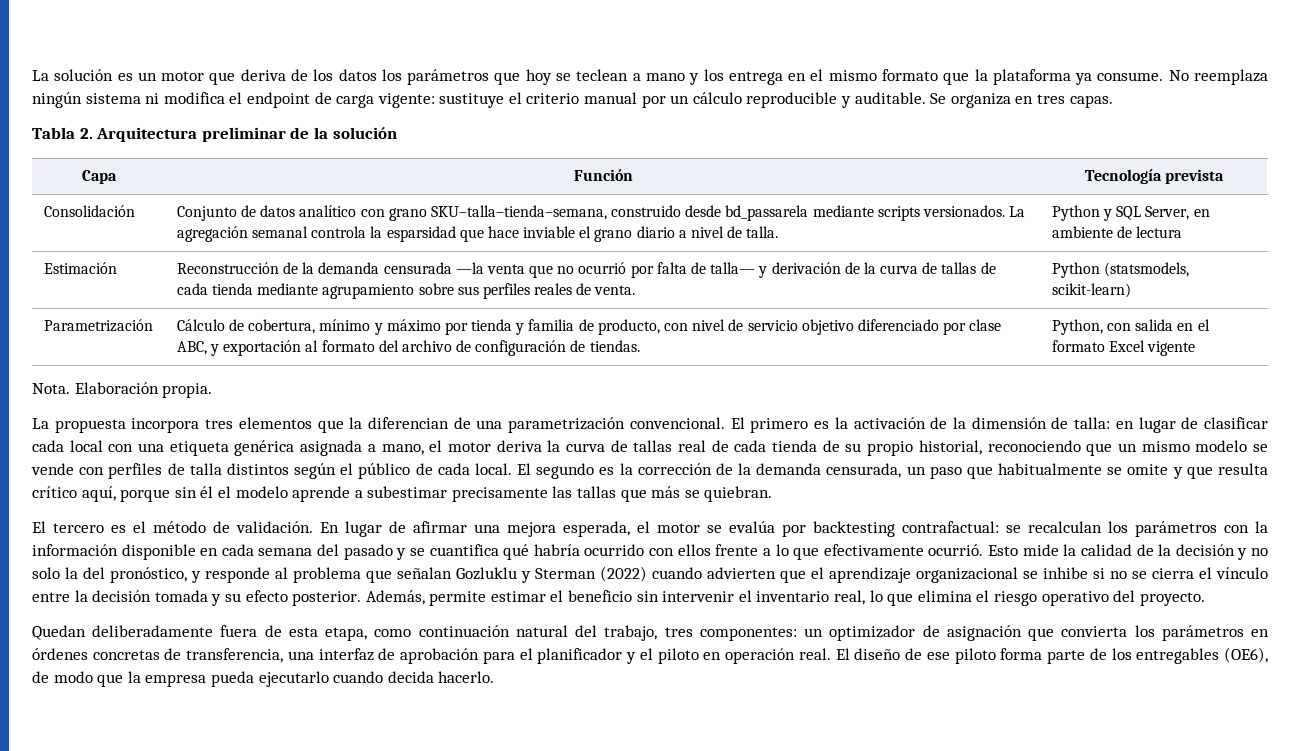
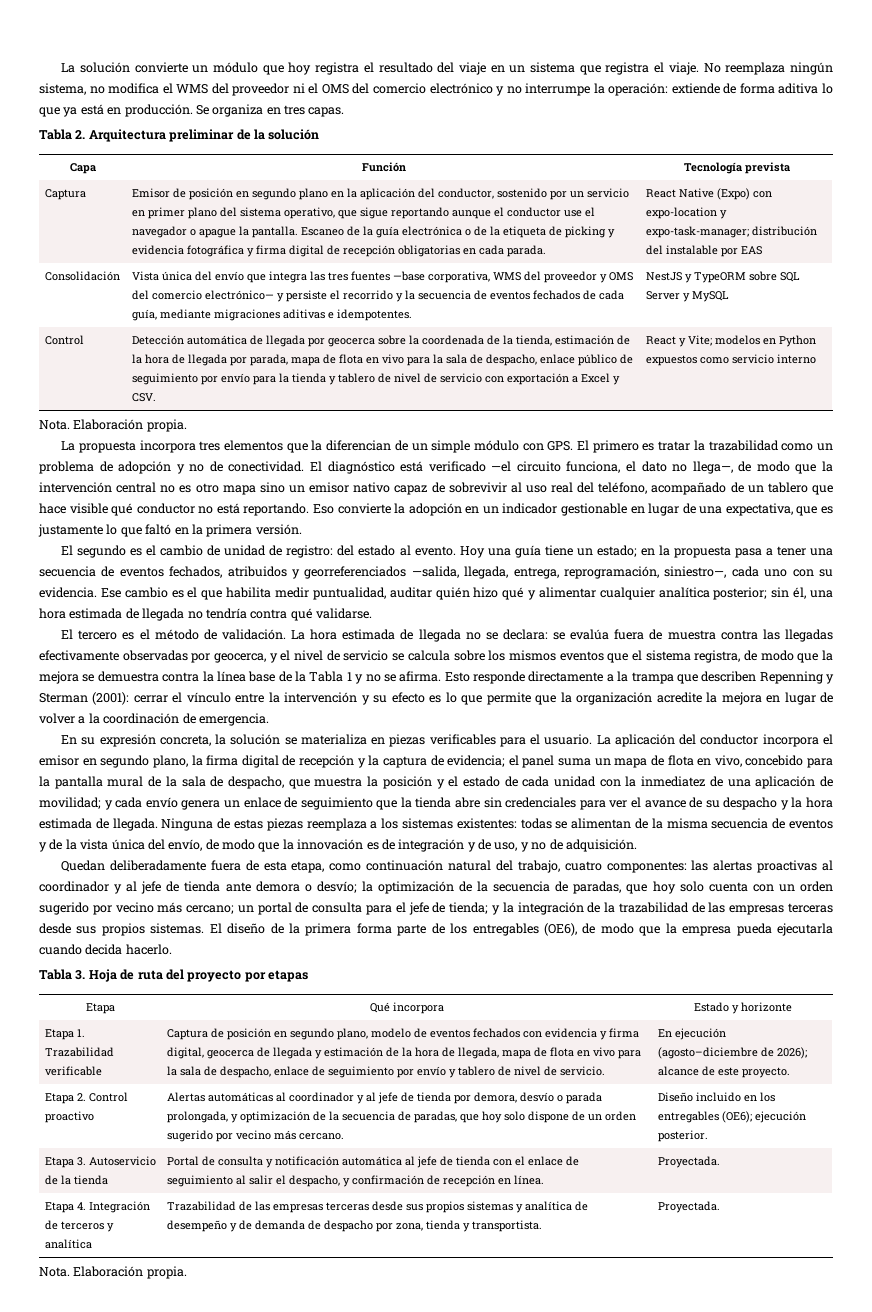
[117,69,1268,85] [32,92,926,108] es un motor que deriva de los datos los parámetros que hoy se teclean a mano y los entrega en el mismo formato que la plataforma ya consume. No reemplaza ningún sistema ni modifica el endpoint de carga vigente: sustituye el criterio manual por un cálculo reproducible y auditable. -> [134,62,833,75] [39,83,833,96] [39,104,193,117] convierte un módulo que hoy registra el resultado del viaje en un sistema que registra el viaje. No reemplaza ningún sistema, no modifica el WMS del proveedor ni el OMS del comercio electrónico y no interrumpe la operación: extiende de forma aditiva lo que ya está en producción.
[43,205,135,217] [176,205,1026,221] [176,226,779,242] [1051,205,1210,221] [1051,226,1183,238] [43,262,117,274] [176,262,996,278] [176,283,636,299] [1051,262,1189,278] [1051,283,1131,298] [43,319,153,332] [176,319,1002,335] [176,340,640,356] [1051,319,1210,335] [1051,340,1196,356] Consolidación | Conjunto de datos analítico con grano SKU–talla–tienda–semana, construido desde bd_passarela mediante scripts versionados. La agregación semanal controla la esparsidad que hace inviable el grano diario a nivel de talla. | Python y SQL Server, en ambiente de lectura // Estimación | Reconstrucción de la demanda censurada —la venta que no ocurrió por falta de talla— y derivación de la curva de tallas de cada tienda mediante agrupamiento sobre sus perfiles reales de venta. | Python (statsmodels, scikit-learn) // Parametrización | Cálculo de cobertura, mínimo y máximo por tienda y familia de producto, con nivel de servicio objetivo diferenciado por clase ABC, y exportación al formato del archivo de configuración de tiendas. | Python, con salida en el formato Excel vigente -> [44,189,86,200] [131,188,629,200] [131,207,595,219] [131,226,615,238] [131,245,546,257] [645,188,772,200] [645,207,727,219] [645,226,817,238] [645,245,762,257] [44,271,120,281] [131,271,633,283] [131,290,624,302] [131,309,412,321] [645,271,800,283] [645,291,729,302] [44,335,84,345] [131,335,630,347] [131,354,633,366] [131,373,620,385] [131,393,156,402] [645,335,816,347] [645,354,816,366] Captura | Emisor de posición en segundo plano en la aplicación del conductor, sostenido por un servicio en primer plano del sistema operativo, que sigue reportando aunque el conductor use el navegador o apague la pantalla. Escaneo de la guía electrónica o de la etiqueta de picking y evidencia fotográfica y firma digital de recepción obligatorias en cada parada. | React Native (Expo) con expo-location y expo-task-manager; distribución del instalable por EAS // Consolidación | Vista única del envío que integra las tres fuentes —base corporativa, WMS del proveedor y OMS del comercio electrónico— y persiste el recorrido y la secuencia de eventos fechados de cada guía, mediante migraciones aditivas e idempotentes. | NestJS y TypeORM sobre SQL Server y MySQL // Control | Detección automática de llegada por geocerca sobre la coordenada de la tienda, estimación de la hora de llegada por parada, mapa de flota en vivo para la sala de despacho, enlace público de seguimiento por envío para la tienda y tablero de nivel de servicio con exportación a Excel y CSV. | React y Vite; modelos en Python expuestos como servicio interno
[476,417,1269,433] [32,440,1269,456] [31,463,1269,479] [32,486,773,502] una parametrización convencional. El primero es la activación de la dimensión de talla: en lugar de clasificar cada local con una etiqueta genérica asignada a mano, el motor deriva la curva de tallas real de cada tienda de su propio historial, reconociendo que un mismo modelo se vende con perfiles de talla distintos según el público de cada local. El segundo es la corrección de la demanda censurada, un paso que habitualmente se omite y que resulta crítico aquí, porque sin él el modelo aprende a subestimar precisamente las tallas que más se quiebran. -> [411,440,833,453] [39,461,833,474] [39,482,833,495] [39,503,833,516] [38,524,302,537] [61,545,833,558] [39,566,833,579] [39,587,834,600] [39,608,372,621] un simple módulo con GPS. El primero es tratar la trazabilidad como un problema de adopción y no de conectividad. El diagnóstico está verificado —el circuito funciona, el dato no llega—, de modo que la intervención central no es otro mapa sino un emisor nativo capaz de sobrevivir al uso real del teléfono, acompañado de un tablero que hace visible qué conductor no está reportando. Eso convierte la adopción en un indicador gestionable en lugar de una expectativa, que es justamente lo que faltó en la primera versión. // El segundo es el cambio de unidad de registro: del estado al evento. Hoy una guía tiene un estado; en la propuesta pasa a tener una secuencia de eventos fechados, atribuidos y georreferenciados —salida, llegada, entrega, reprogramación, siniestro—, cada uno con su evidencia. Ese cambio es el que habilita medir puntualidad, auditar quién hizo qué y alimentar cualquier analítica posterior; sin él, una hora estimada de llegada no tendría contra qué validarse.
[320,521,1268,537] [32,544,1268,560] [32,566,1194,583] En lugar de afirmar una mejora esperada, el motor se evalúa por backtesting contrafactual: se recalculan los parámetros con la información disponible en cada semana del pasado y se cuantifica qué habría ocurrido con ellos frente a lo que efectivamente ocurrió. Esto mide la calidad de la decisión y no solo la del pronóstico, y responde al problema que señalan Gozluklu y Sterman (2022) cuando advierten que el aprendizaje organizacional se inhibe si no se cierra -> [291,629,833,642] [39,650,833,663] [39,671,834,684] [39,692,168,705] La hora estimada de llegada no se declara: se evalúa fuera de muestra contra las llegadas efectivamente observadas por geocerca, y el nivel de servicio se calcula sobre los mismos eventos que el sistema registra, de modo que la mejora se demuestra contra la línea base de la Tabla 1 y no se afirma. Esto responde directamente a la trampa que describen Repenning y Sterman (2001): cerrar
[92,590,208,602] decisión tomada -> [284,692,358,703] intervención
[292,590,1205,606] posterior. Además, permite estimar el beneficio sin intervenir el inventario real, lo que elimina el riesgo operativo del proyecto. -> [429,692,833,705] [39,713,269,726] [61,734,833,747] [39,755,833,768] [39,776,834,789] [39,797,834,810] [39,818,833,831] [39,839,637,852] es lo que permite que la organización acredite la mejora en lugar de volver a la coordinación de emergencia. // En su expresión concreta, la solución se materializa en piezas verificables para el usuario. La aplicación del conductor incorpora el emisor en segundo plano, la firma digital de recepción y la captura de evidencia; el panel suma un mapa de flota en vivo, concebido para la pantalla mural de la sala de despacho, que muestra la posición y el estado de cada unidad con la inmediatez de una aplicación de movilidad; y cada envío genera un enlace de seguimiento que la tienda abre sin credenciales para ver el avance de su despacho y la hora estimada de llegada. Ninguna de estas piezas reemplaza a los sistemas existentes: todas se alimentan de la misma secuencia de eventos y de la vista única del envío, de modo que la innovación es de integración y de uso, y no de adquisición.
[664,625,1269,641] [32,648,831,664] tres componentes: un optimizador de asignación que convierta los parámetros en órdenes concretas de transferencia, una interfaz de aprobación para el planificador y el piloto en operación real. -> [564,860,833,873] [39,881,833,894] [39,902,833,915] [39,923,205,936] cuatro componentes: las alertas proactivas al coordinador y al jefe de tienda ante demora o desvío; la optimización de la secuencia de paradas, que hoy solo cuenta con un orden sugerido por vecino más cercano; un portal de consulta para el jefe de tienda; y la integración de la trazabilidad de las empresas terceras desde sus propios sistemas.
[926,648,996,664] ese piloto -> [288,923,352,936] la primera
[258,671,329,687] ejecutarlo -> [777,923,834,936] ejecutarla
(495, 677) none -> [39,969,308,982] [86,1003,115,1014] [370,1002,444,1014] [693,1002,792,1014] [44,1029,85,1040] [44,1047,114,1057] [44,1066,102,1076] [166,1028,639,1040] [166,1047,641,1059] [166,1066,605,1078] [657,1028,726,1040] [657,1047,807,1059] [657,1066,790,1078] [44,1092,128,1104] [44,1111,94,1123] [166,1092,602,1104] [166,1111,636,1123] [166,1130,344,1142] [657,1092,775,1102] [657,1111,806,1123] [657,1130,708,1142] [44,1156,156,1168] [44,1175,108,1185] [166,1156,579,1168] [166,1175,544,1187] [657,1156,720,1168] [44,1201,150,1213] [44,1220,114,1232] [44,1239,92,1249] [166,1201,588,1213] [166,1220,542,1232] [657,1201,720,1213] [39,1266,187,1279] // Tabla 3. Hoja de ruta del proyecto por etapas // Etapa | Qué incorpora | Estado y horizonte // Etapa 1. Trazabilidad verificable | Captura de posición en segundo plano, modelo de eventos fechados con evidencia y firma digital, geocerca de llegada y estimación de la hora de llegada, mapa de flota en vivo para la sala de despacho, enlace de seguimiento por envío y tablero de nivel de servicio. | En ejecución (agosto–diciembre de 2026); alcance de este proyecto. // Etapa 2. Control proactivo | Alertas automáticas al coordinador y al jefe de tienda por demora, desvío o parada prolongada, y optimización de la secuencia de paradas, que hoy solo dispone de un orden sugerido por vecino más cercano. | Diseño incluido en los entregables (OE6); ejecución posterior. // Etapa 3. Autoservicio de la tienda | Portal de consulta y notificación automática al jefe de tienda con el enlace de seguimiento al salir el despacho, y confirmación de recepción en línea. | Proyectada. // Etapa 4. Integración de terceros y analítica | Trazabilidad de las empresas terceras desde sus propios sistemas y analítica de desempeño y de demanda de despacho por zona, tienda y transportista. | Proyectada. // Nota. Elaboración propia.

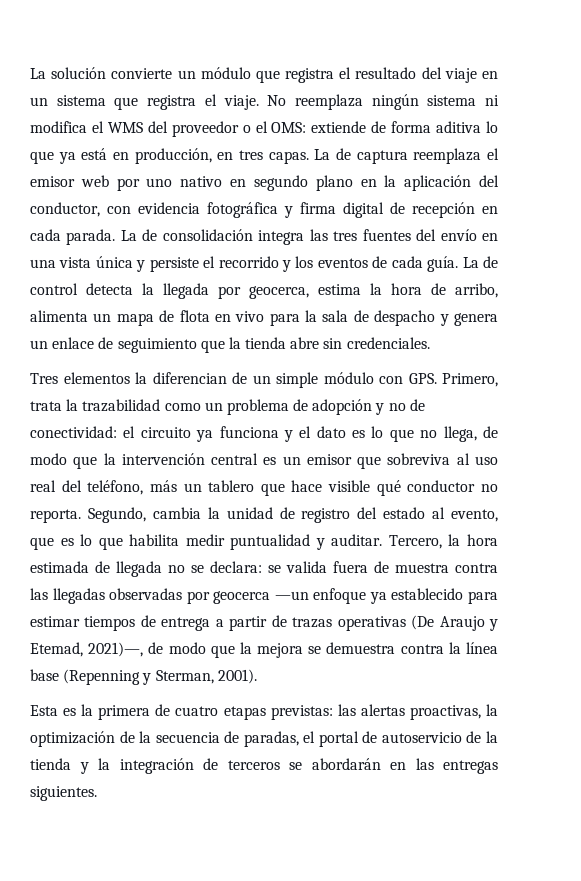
[288,62,312,75] hoy -> (280, 76) none
[39,83,105,95] sistema, no -> [427,95,499,106] sistema ni
[292,83,669,96] ni el OMS del comercio electrónico y no interrumpe la operación: -> [242,121,307,133] o el OMS:
[124,104,264,117] producción. Se organiza -> [134,148,212,164] producción,
[39,129,320,142] [70,163,96,174] [361,162,406,172] [683,162,790,174] [44,189,86,200] [131,188,233,200] // Tabla 2. Arquitectura preliminar de la solución // Capa | Función | Tecnología prevista // Captura | Emisor de posición -> [314,148,500,164] [30,175,223,191] La de captura reemplaza el emisor web por uno nativo
[496,188,629,200] [131,207,595,219] [131,226,615,238] sostenido por un servicio en primer plano del sistema operativo, que sigue reportando aunque el conductor use el navegador o apague la pantalla. Escaneo de la guía electrónica o de la etiqueta de picking y -> [107,206,131,214] con
[397,245,460,257] obligatorias -> (475, 210) none
[645,188,772,200] [645,207,727,219] [645,226,817,238] [645,245,762,257] [44,271,120,281] [131,271,633,283] [131,290,274,300] | React Native (Expo) con expo-location y expo-task-manager; distribución del instalable por EAS // Consolidación | Vista única del envío que integra las tres fuentes —base corporativa, WMS del proveedor y OMS del comercio electrónico— -> [120,229,498,245] [30,256,133,268] La de consolidación integra las tres fuentes del envío en una vista única
[404,290,624,300] [131,309,412,321] [645,271,800,283] [645,291,729,302] [44,335,84,345] [131,335,630,347] [131,354,633,366] [131,373,620,385] [131,393,156,402] [645,335,816,347] [645,354,816,366] [39,419,187,432] [61,440,308,453] la secuencia de eventos fechados de cada guía, mediante migraciones aditivas e idempotentes. | NestJS y TypeORM sobre SQL Server y MySQL // Control | Detección automática de llegada por geocerca sobre la coordenada de la tienda, estimación de la hora de llegada por parada, mapa de flota en vivo para la sala de despacho, enlace público de seguimiento por envío para la tienda y tablero de nivel de servicio con exportación a Excel y CSV. | React y Vite; modelos en Python expuestos como servicio interno // Nota. Elaboración propia. // La propuesta incorpora tres elementos que -> [295,256,499,272] [30,283,498,299] [30,310,498,326] [30,337,430,353] [30,372,130,384] los eventos de cada guía. La de control detecta la llegada por geocerca, estima la hora de arribo, alimenta un mapa de flota en vivo para la sala de despacho y genera un enlace de seguimiento que la tienda abre sin credenciales. // Tres elementos
[577,440,691,453] El primero es tratar -> [442,373,498,387] [30,401,62,411] Primero, trata
[228,461,733,474] conectividad. El diagnóstico está verificado —el circuito funciona, el dato no llega—, -> [30,426,477,442] conectividad: el circuito ya funciona y el dato es lo que no llega,
[160,482,507,495] no es otro mapa sino un emisor nativo capaz de sobrevivir -> [263,453,451,469] es un emisor que sobreviva
[651,482,744,495] acompañado de -> [149,480,177,492] más
[216,503,833,516] [38,524,302,537] [61,545,221,558] está reportando. Eso convierte la adopción en un indicador gestionable en lugar de una expectativa, que es justamente lo que faltó en la primera versión. // El segundo es el cambio de -> [30,507,220,523] reporta. Segundo, cambia la
[286,545,334,558] registro: -> [301,508,351,523] registro
[414,545,833,558] [39,566,833,579] [39,587,834,600] [39,608,372,621] [61,629,306,640] evento. Hoy una guía tiene un estado; en la propuesta pasa a tener una secuencia de eventos fechados, atribuidos y georreferenciados —salida, llegada, entrega, reprogramación, siniestro—, cada uno con su evidencia. Ese cambio es el que habilita medir puntualidad, auditar quién hizo qué y alimentar cualquier analítica posterior; sin él, una hora estimada de llegada no tendría contra qué validarse. // El tercero es el método de validación. La -> [450,509,498,522] [30,534,461,550] evento, que es lo que habilita medir puntualidad y auditar. Tercero, la
[570,629,610,640] evalúa -> [286,561,327,573] valida
[39,650,119,661] efectivamente -> (105, 596) none
[214,650,741,663] geocerca, y el nivel de servicio se calcula sobre los mismos eventos que el sistema registra, -> [213,588,498,604] [30,615,498,631] [30,642,144,657] geocerca —un enfoque ya establecido para estimar tiempos de entrega a partir de trazas operativas (De Araujo y Etemad, 2021)—,
[278,671,834,684] [39,692,833,705] [39,713,269,726] [61,734,833,747] [39,755,833,768] [39,776,834,789] [39,797,834,810] [39,818,833,831] [39,839,637,852] [61,860,833,873] [39,881,357,894] de la Tabla 1 y no se afirma. Esto responde directamente a la trampa que describen Repenning y Sterman (2001): cerrar el vínculo entre la intervención y su efecto es lo que permite que la organización acredite la mejora en lugar de volver a la coordinación de emergencia. // En su expresión concreta, la solución se materializa en piezas verificables para el usuario. La aplicación del conductor incorpora el emisor en segundo plano, la firma digital de recepción y la captura de evidencia; el panel suma un mapa de flota en vivo, concebido para la pantalla mural de la sala de despacho, que muestra la posición y el estado de cada unidad con la inmediatez de una aplicación de movilidad; y cada envío genera un enlace de seguimiento que la tienda abre sin credenciales para ver el avance de su despacho y la hora estimada de llegada. Ninguna de estas piezas reemplaza a los sistemas existentes: todas se alimentan de la misma secuencia de eventos y de la vista única del envío, de modo que la innovación es de integración y de uso, y no de adquisición. // Quedan deliberadamente fuera de esta etapa, como continuación natural del trabajo, cuatro componentes: las alertas proactivas al coordinador y al jefe de tienda ante demora o desvío; -> [63,669,257,685] [30,704,481,720] (Repenning y Sterman, 2001). // Esta es la primera de cuatro etapas previstas: las alertas proactivas,
[626,881,833,894] [39,902,833,915] [39,923,834,936] [39,944,172,955] [39,969,308,982] [86,1003,115,1014] [370,1002,444,1014] [693,1002,792,1014] [44,1029,85,1040] [44,1047,114,1057] [44,1066,102,1076] [166,1028,639,1040] [166,1047,641,1059] [166,1066,605,1078] [657,1028,726,1040] [657,1047,807,1059] [657,1066,790,1078] [44,1092,128,1104] [44,1111,94,1123] [166,1092,602,1104] [166,1111,636,1123] [166,1130,344,1142] [657,1092,775,1102] [657,1111,806,1123] [657,1130,708,1142] [44,1156,156,1168] [44,1175,108,1185] [166,1156,579,1168] [166,1175,544,1187] [657,1156,720,1168] [44,1201,150,1213] [44,1220,114,1232] [44,1239,92,1249] [166,1201,588,1213] [166,1220,542,1232] [657,1201,720,1213] [39,1266,187,1279] que hoy solo cuenta con un orden sugerido por vecino más cercano; un portal de consulta para el jefe de tienda; y la integración de la trazabilidad de las empresas terceras desde sus propios sistemas. El diseño de la primera forma parte de los entregables (OE6), de modo que la empresa pueda ejecutarla cuando decida hacerlo. // Tabla 3. Hoja de ruta del proyecto por etapas // Etapa | Qué incorpora | Estado y horizonte // Etapa 1. Trazabilidad verificable | Captura de posición en segundo plano, modelo de eventos fechados con evidencia y firma digital, geocerca de llegada y estimación de la hora de llegada, mapa de flota en vivo para la sala de despacho, enlace de seguimiento por envío y tablero de nivel de servicio. | En ejecución (agosto–diciembre de 2026); alcance de este proyecto. // Etapa 2. Control proactivo | Alertas automáticas al coordinador y al jefe de tienda por demora, desvío o parada prolongada, y optimización de la secuencia de paradas, que hoy solo dispone de un orden sugerido por vecino más cercano. | Diseño incluido en los entregables (OE6); ejecución posterior. // Etapa 3. Autoservicio de la tienda | Portal de consulta y notificación automática al jefe de tienda con el enlace de seguimiento al salir el despacho, y confirmación de recepción en línea. | Proyectada. // Etapa 4. Integración de terceros y analítica | Trazabilidad de las empresas terceras desde sus propios sistemas y analítica de desempeño y de demanda de despacho por zona, tienda y transportista. | Proyectada. // Nota. Elaboración propia. -> [303,731,499,747] [30,758,498,774] [30,786,97,801] el portal de autoservicio de la tienda y la integración de terceros se abordarán en las entregas siguientes.

